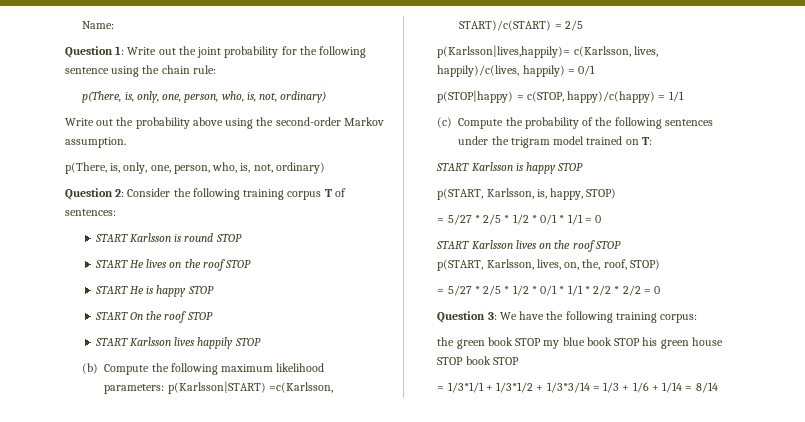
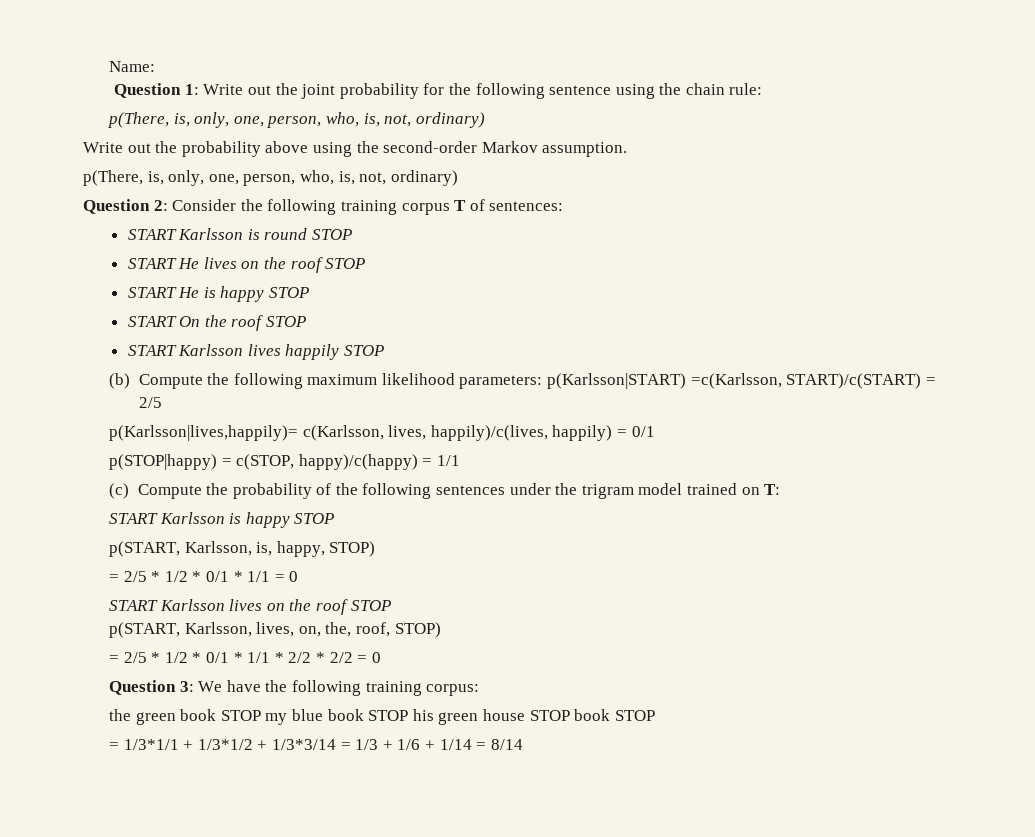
[447,214,480,225] 5/27 * -> (120, 578) none
[447,285,480,296] 5/27 * -> (120, 659) none

